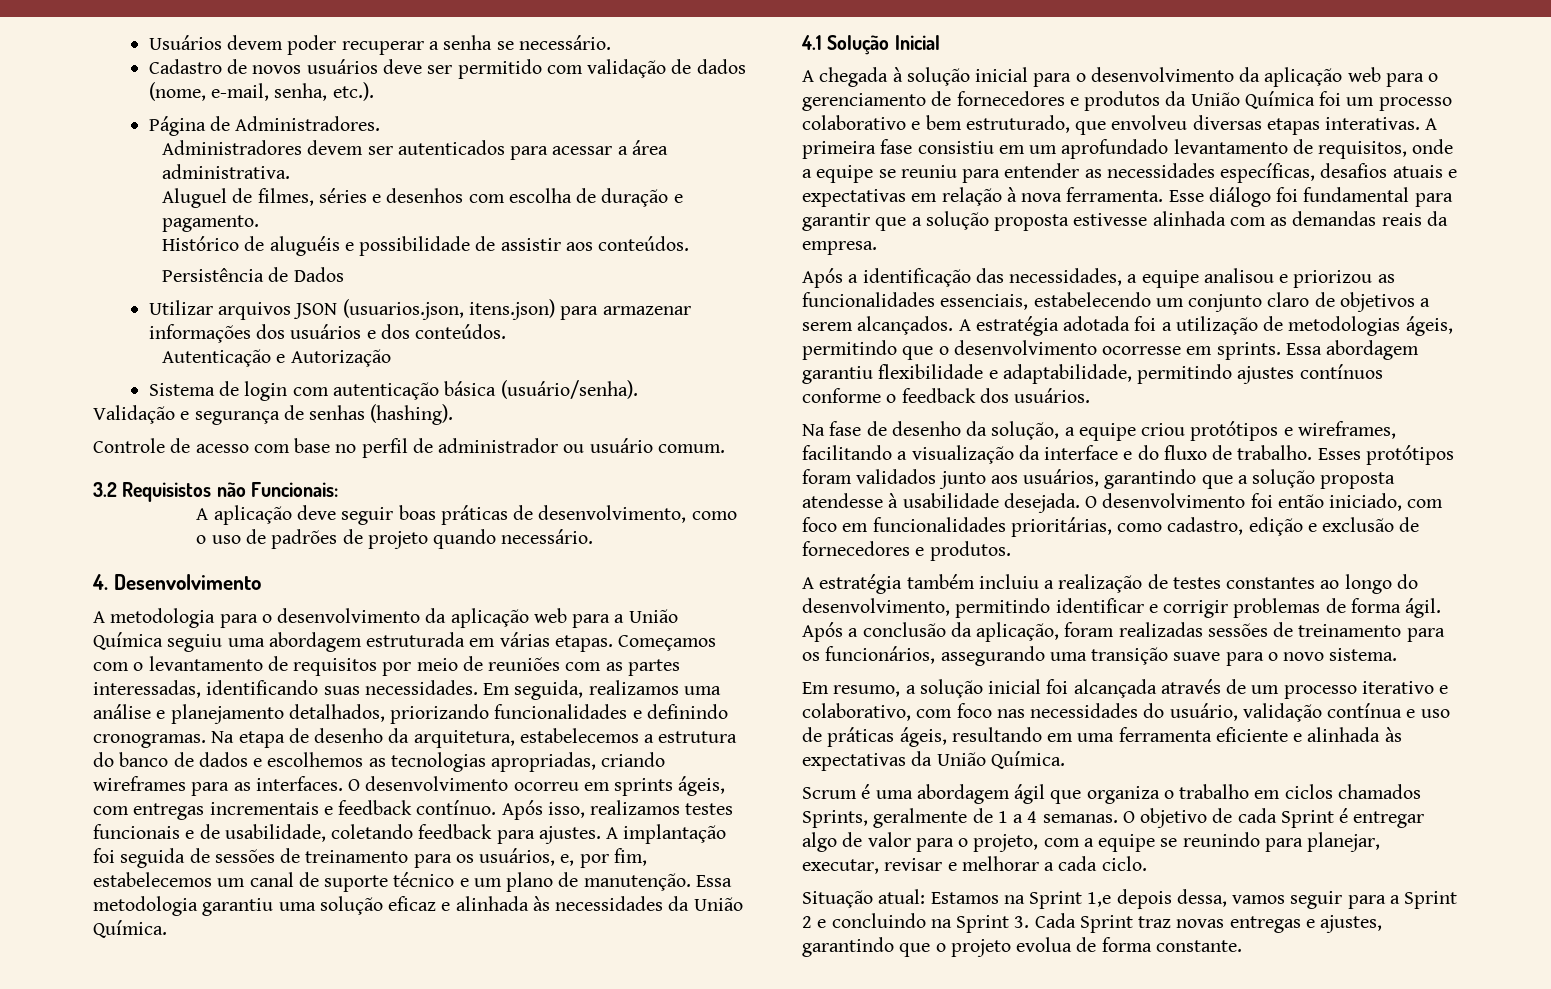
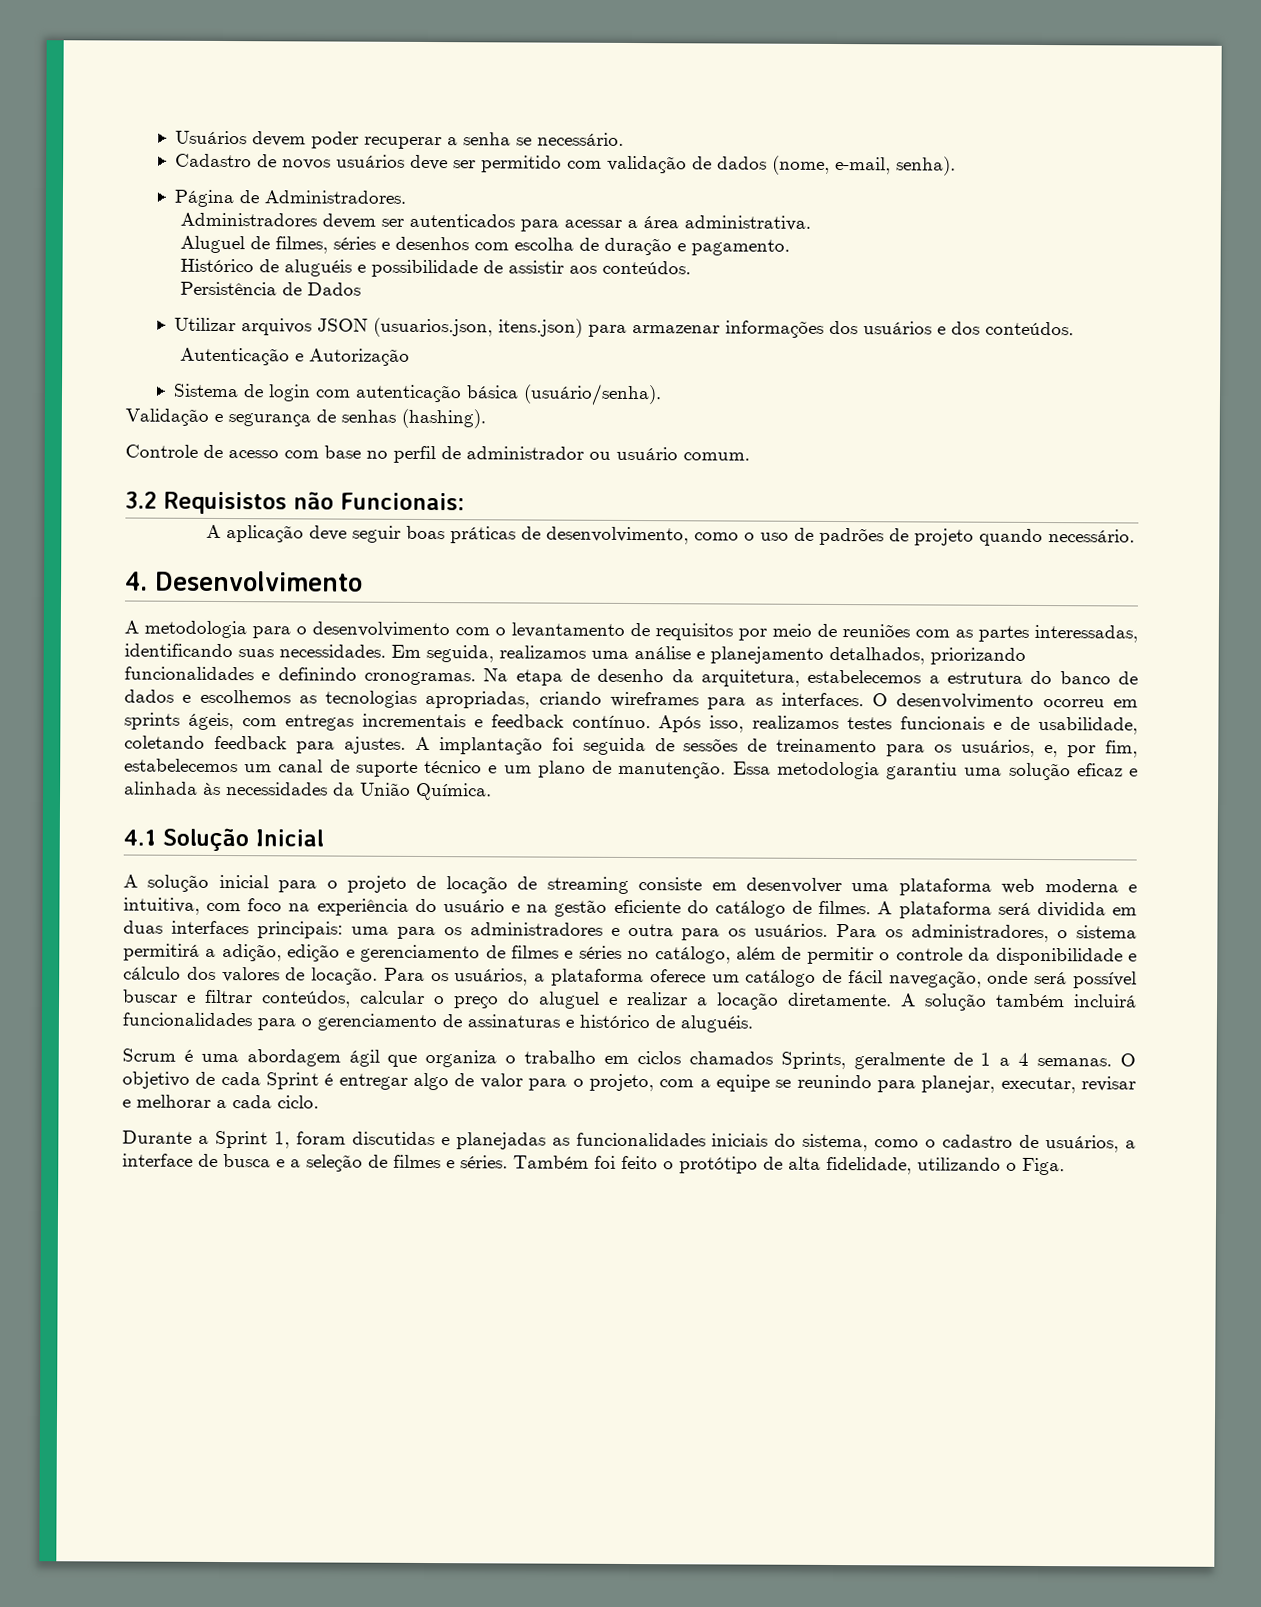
[274,82,374,101] senha, etc.). -> [895,156,956,176] senha).
[425,608,678,628] [93,632,717,652] da aplicação web para a União Química seguiu uma abordagem estruturada em várias etapas. Começamos -> (450, 629) none
[819,67,903,87] chegada à -> (138, 881) none
[1090,67,1439,87] [802,91,1452,111] [802,115,1438,135] [802,139,1454,159] [802,163,1457,183] [802,187,1453,207] [802,211,1448,231] [802,241,877,255] [802,268,1395,288] [802,292,1431,312] [802,316,1453,336] [802,340,1420,360] [802,364,1383,384] [802,388,1091,403] [802,421,1396,441] [802,445,1454,465] [802,469,1396,489] [802,493,1444,513] [802,517,1420,537] [802,541,1011,561] [802,574,1418,594] [802,598,1442,618] [802,622,1445,642] [802,646,1398,666] [802,679,1449,699] [802,703,1450,722] [802,727,1402,747] [802,751,1065,771] desenvolvimento da aplicação web para o gerenciamento de fornecedores e produtos da União Química foi um processo colaborativo e bem estruturado, que envolveu diversas etapas interativas. A primeira fase consistiu em um aprofundado levantamento de requisitos, onde a equipe se reuniu para entender as necessidades específicas, desafios atuais e expectativas em relação à nova ferramenta. Esse diálogo foi fundamental para garantir que a solução proposta estivesse alinhada com as demandas reais da empresa. // Após a identificação das necessidades, a equipe analisou e priorizou as funcionalidades essenciais, estabelecendo um conjunto claro de objetivos a serem alcançados. A estratégia adotada foi a utilização de metodologias ágeis, permitindo que o desenvolvimento ocorresse em sprints. Essa abordagem garantiu flexibilidade e adaptabilidade, permitindo ajustes contínuos conforme o feedback dos usuários. // Na fase de desenho da solução, a equipe criou protótipos e wireframes, facilitando a visualização da interface e do fluxo de trabalho. Esses protótipos foram validados junto aos usuários, garantindo que a solução proposta atendesse à usabilidade desejada. O desenvolvimento foi então iniciado, com foco em funcionalidades prioritárias, como cadastro, edição e exclusão de fornecedores e produtos. // A estratégia também incluiu a realização de testes constantes ao longo do desenvolvimento, permitindo identificar e corrigir problemas de forma ágil. Após a conclusão da aplicação, foram realizadas sessões de treinamento para os funcionários, assegurando uma transição suave para o novo sistema. // Em resumo, a solução inicial foi alcançada através de um processo iterativo e colaborativo, com foco nas necessidades do usuário, validação contínua e uso de práticas ágeis, resultando em uma ferramenta eficiente e alinhada às expectativas da União Química. -> [347,875,1137,896] [123,897,1137,919] [123,920,1137,943] [123,943,1138,966] [123,966,1138,989] [123,989,1137,1011] [122,1012,753,1033] projeto de locação de streaming consiste em desenvolver uma plataforma web moderna e intuitiva, com foco na experiência do usuário e na gestão eficiente do catálogo de filmes. A plataforma será dividida em duas interfaces principais: uma para os administradores e outra para os usuários. Para os administradores, o sistema permitirá a adição, edição e gerenciamento de filmes e séries no catálogo, além de permitir o controle da disponibilidade e cálculo dos valores de locação. Para os usuários, a plataforma oferece um catálogo de fácil navegação, onde será possível buscar e filtrar conteúdos, calcular o preço do aluguel e realizar a locação diretamente. A solução também incluirá funcionalidades para o gerenciamento de assinaturas e histórico de aluguéis.
[802,889,1458,909] [802,913,1383,933] [802,937,1242,957] Situação atual: Estamos na Sprint 1,e depois dessa, vamos seguir para a Sprint 2 e concluindo na Sprint 3. Cada Sprint traz novas entregas e ajustes, garantindo que o projeto evolua de forma constante. -> [122,1130,1137,1153] [122,1153,1065,1176] Durante a Sprint 1, foram discutidas e planejadas as funcionalidades iniciais do sistema, como o cadastro de usuários, a interface de busca e a seleção de filmes e séries. Também foi feito o protótipo de alta fidelidade, utilizando o Figa.

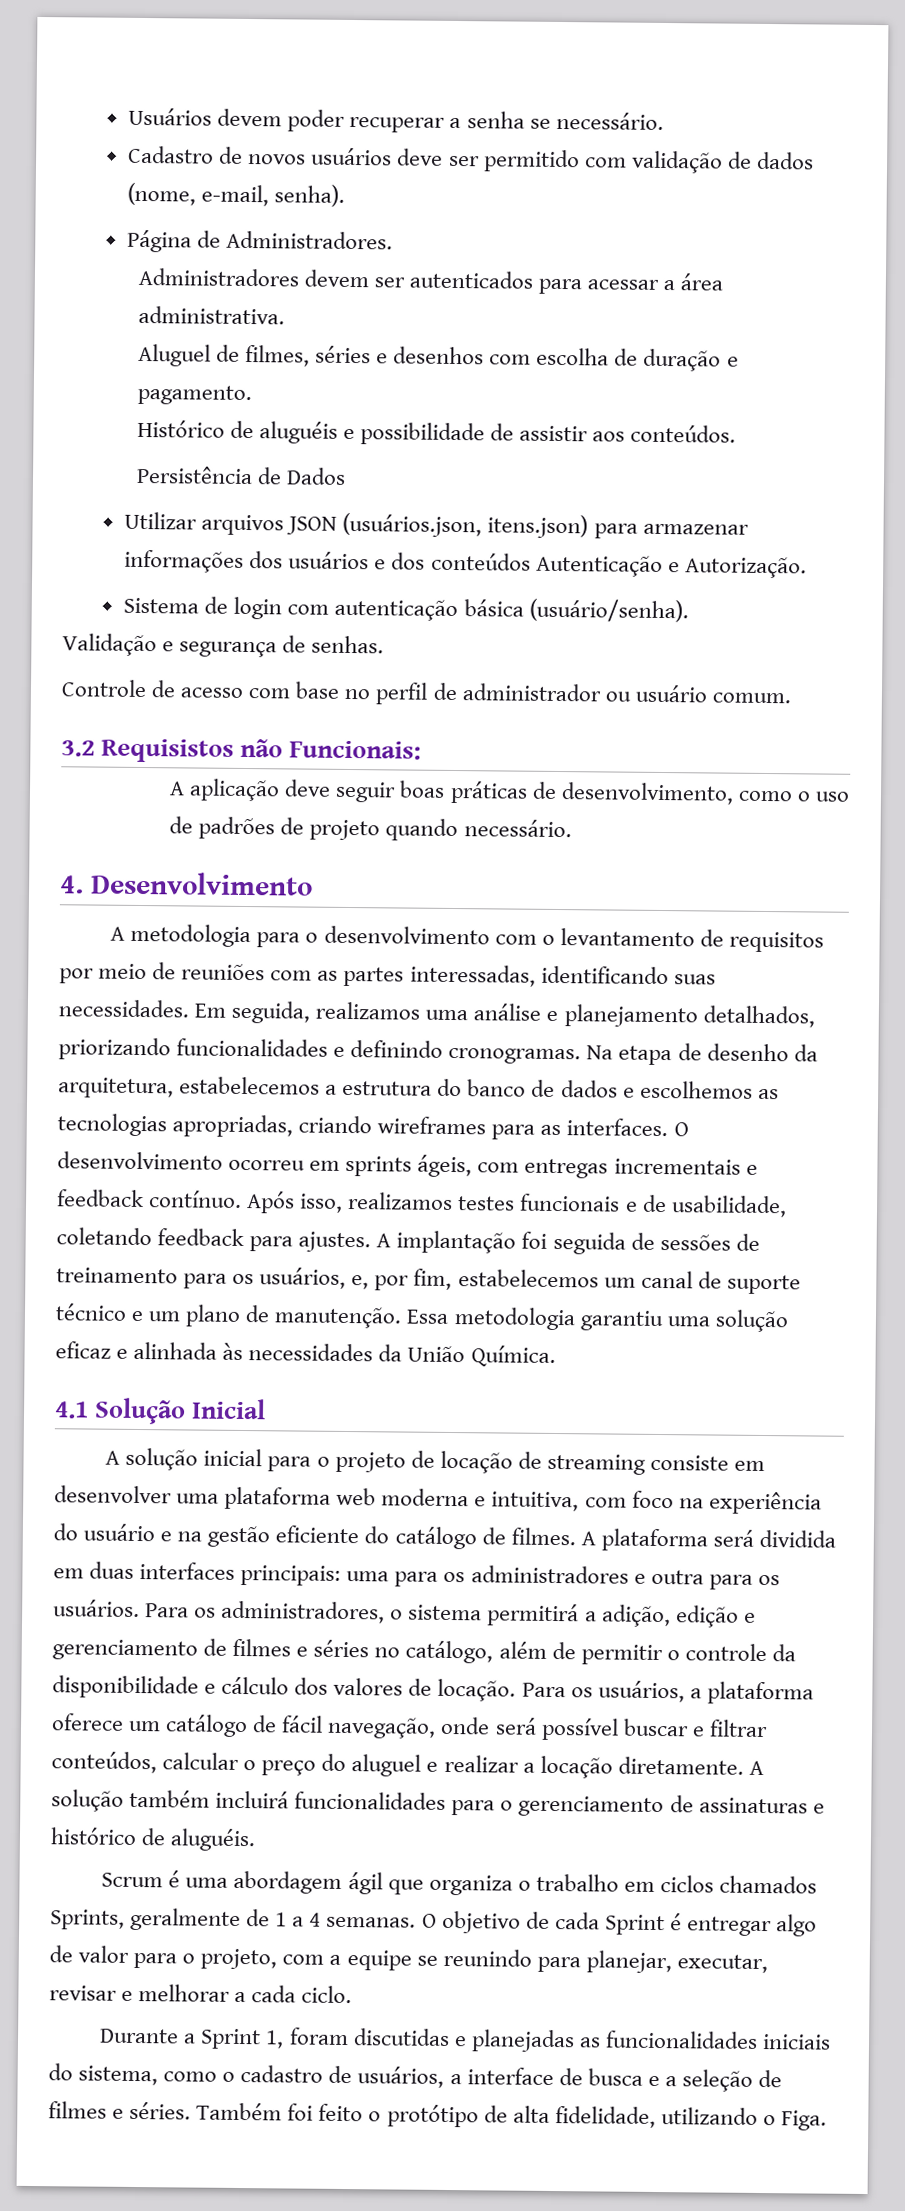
[372,317,493,338] (usuarios.json, -> [342,512,483,538] (usuários.json,
[984,321,1074,336] conteúdos. // -> [430,552,531,571] conteúdos
[309,348,411,366] Autorização -> [684,556,807,579] Autorização.
[341,408,486,429] senhas (hashing). -> [311,635,385,654] senhas.

